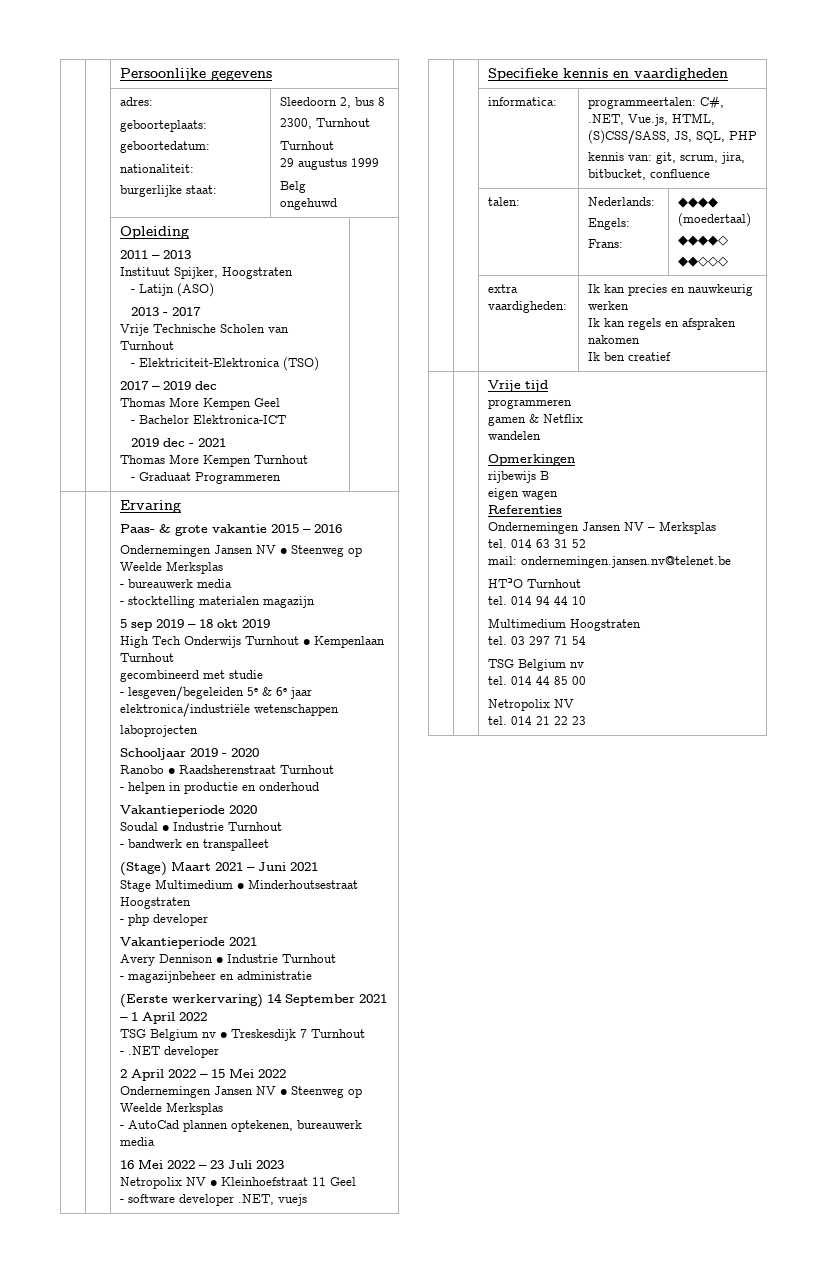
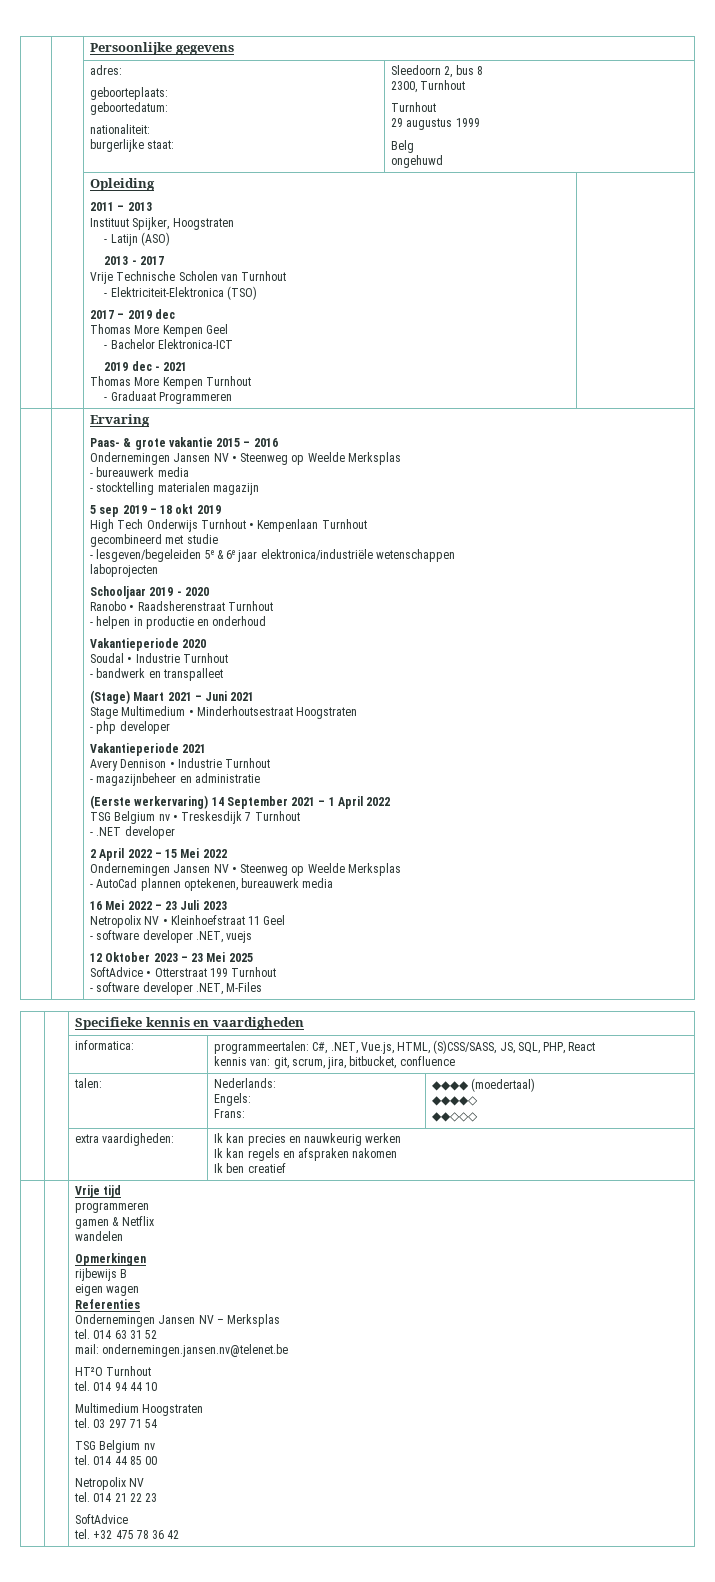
(307, 1200) none -> [90,952,253,962] [90,967,277,977] [90,982,263,995] // 12 Oktober 2023 – 23 Mei 2025 // SoftAdvice • Otterstraat 199 Turnhout // - software developer .NET, M-Files
[728,131,757,140] PHP -> [543,1042,596,1054] PHP, React
(586, 720) none -> [75,1514,129,1524] [74,1529,180,1539] // SoftAdvice // tel. +32 475 78 36 42

